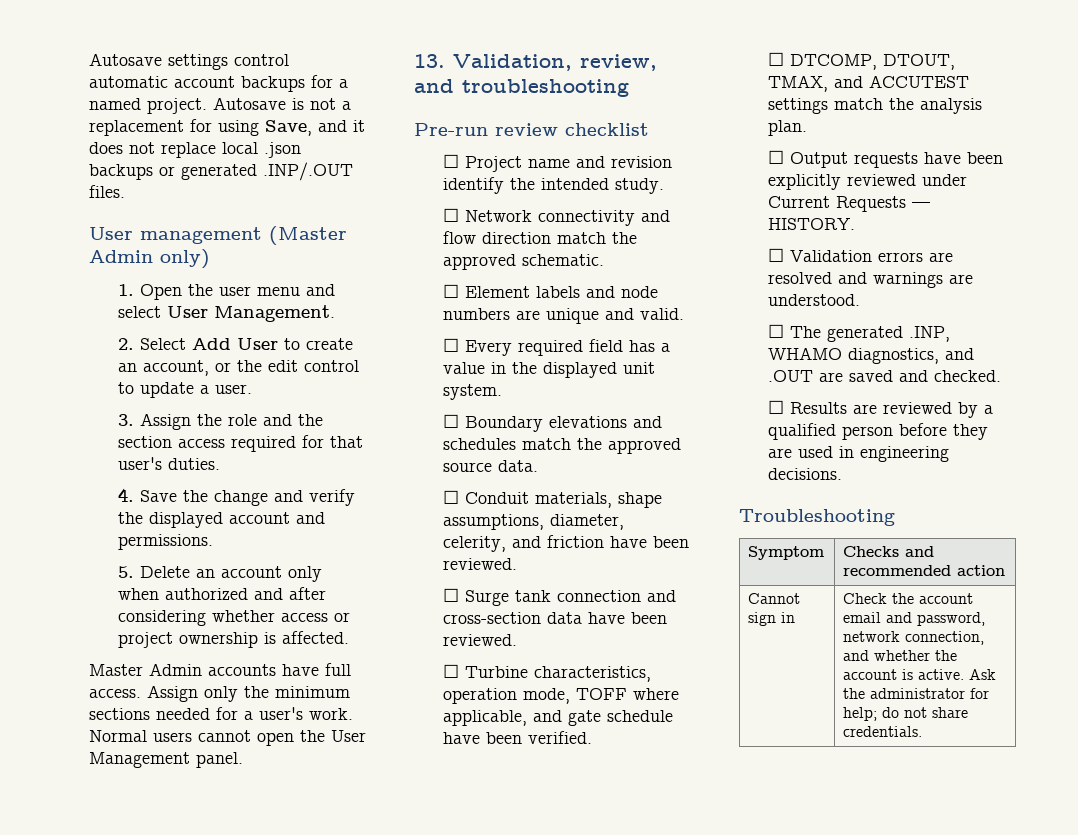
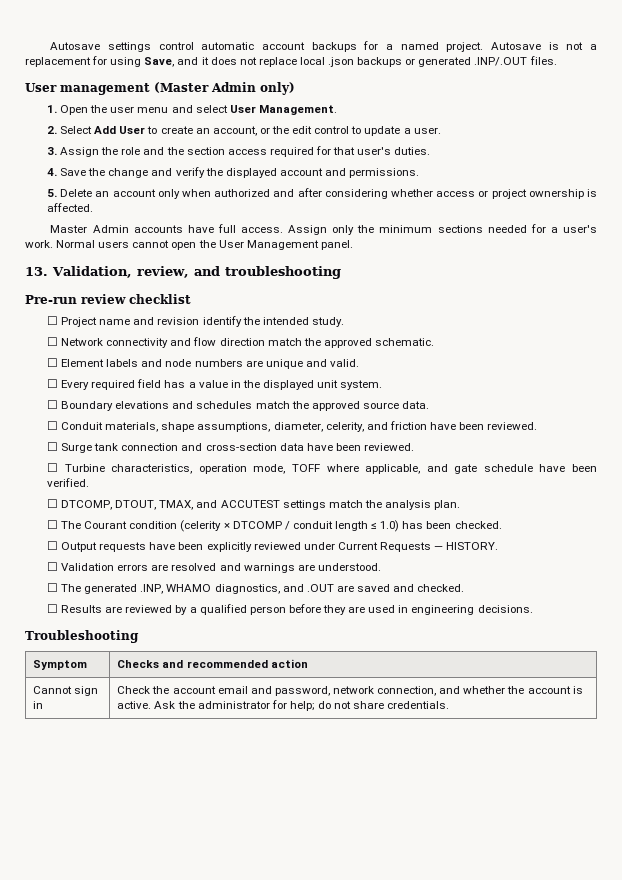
(808, 128) none -> [47,520,502,532] // ☐ The Courant condition (celerity × DTCOMP / conduit length ≤ 1.0) has been checked.

